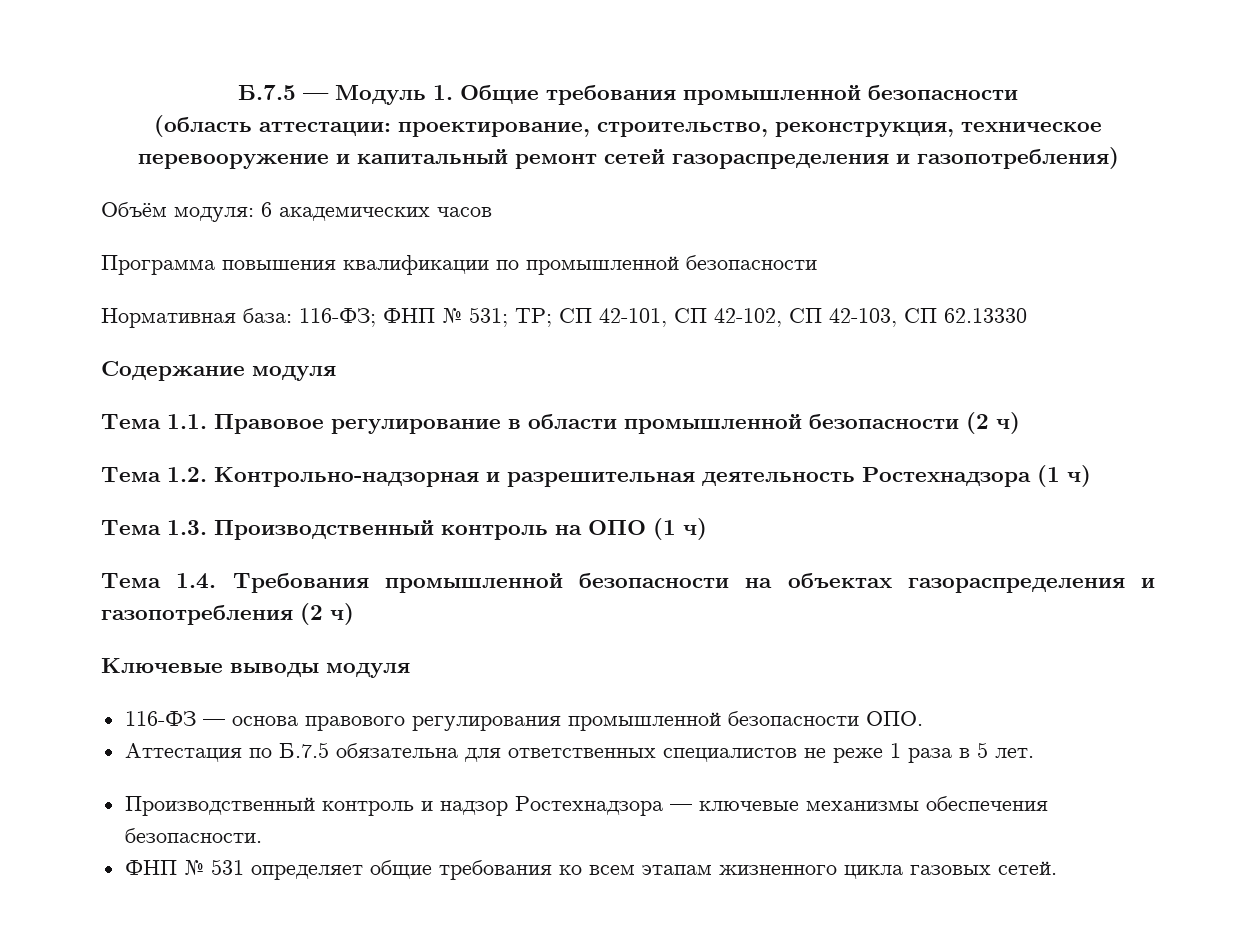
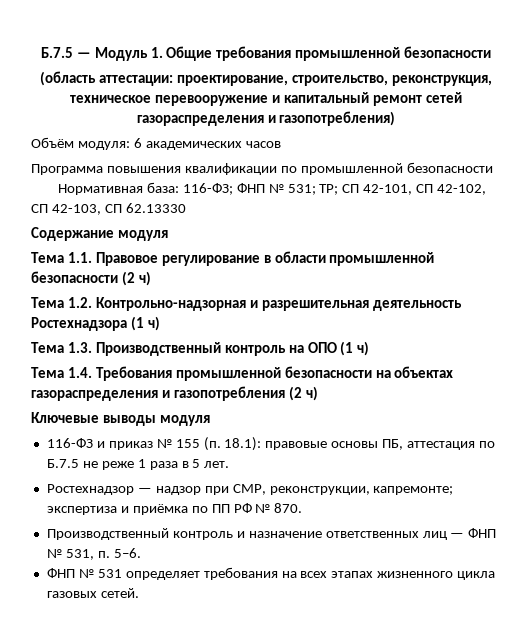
[202,711,923,731] [124,742,797,762] — основа правового регулирования промышленной безопасности ОПО. // Аттестация по Б.7.5 обязательна для ответственных специалистов -> [96,437,496,451] [46,459,79,468] и приказ № 155 (п. 18.1): правовые основы ПБ, аттестация по Б.7.5
[124,796,1048,816] [124,828,262,843] Производственный контроль и надзор Ростехнадзора — ключевые механизмы обеспечения безопасности. -> [46,484,454,495] [46,503,303,515] [46,528,497,540] [46,548,141,560] Ростехнадзор — надзор при СМР, реконструкции, капремонте; экспертиза и приёмка по ПП РФ № 870. // Производственный контроль и назначение ответственных лиц — ФНП № 531, п. 5–6.
[369,860,712,880] общие требования ко всем этапам -> [203,567,374,580] требования на всех этапах

